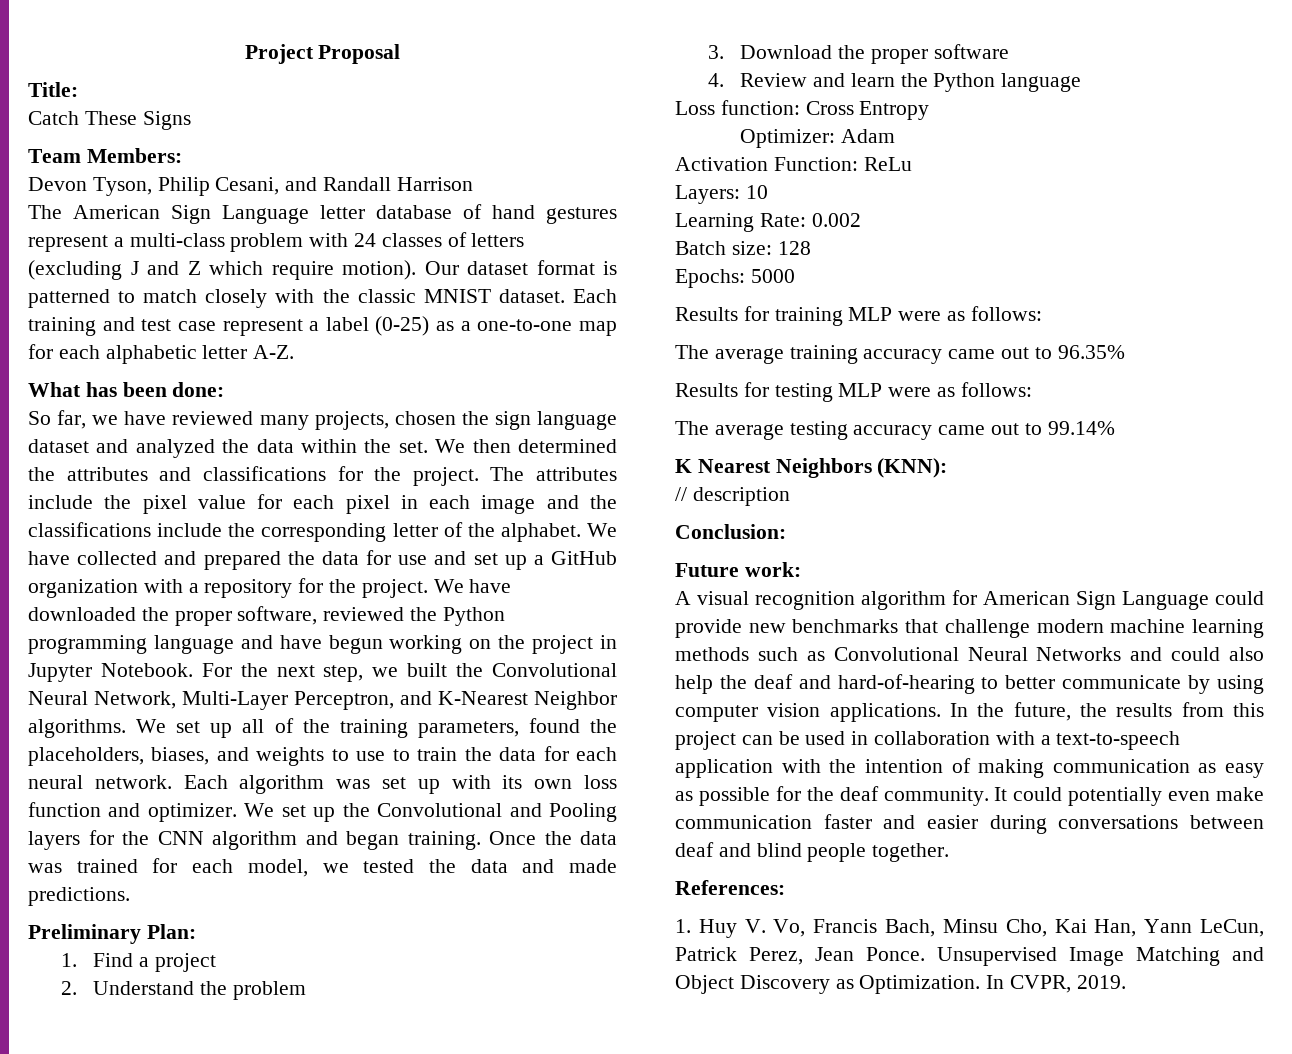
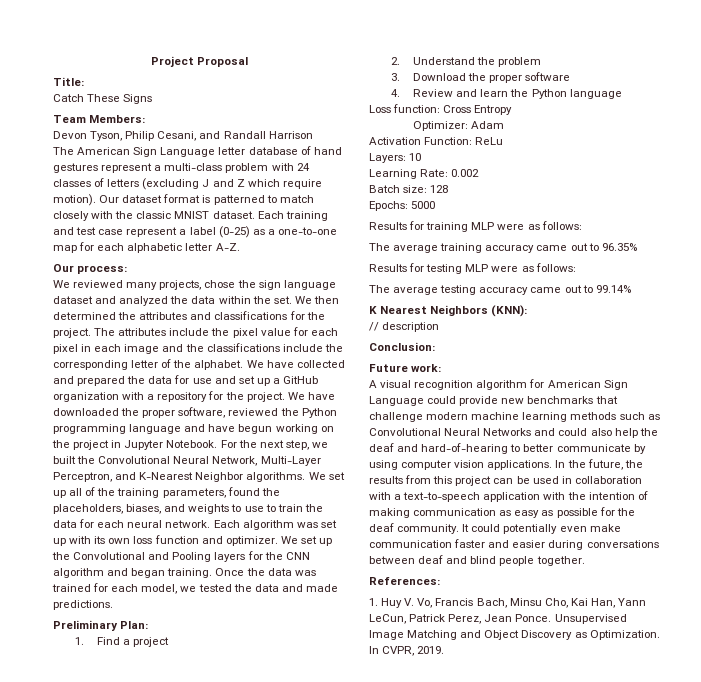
[28,382,225,397] [28,410,167,429] What has been done: // So far, we have -> [53,264,128,274] [53,280,70,288] Our process: // We
[394,411,456,425] chosen -> [204,280,236,288] chose

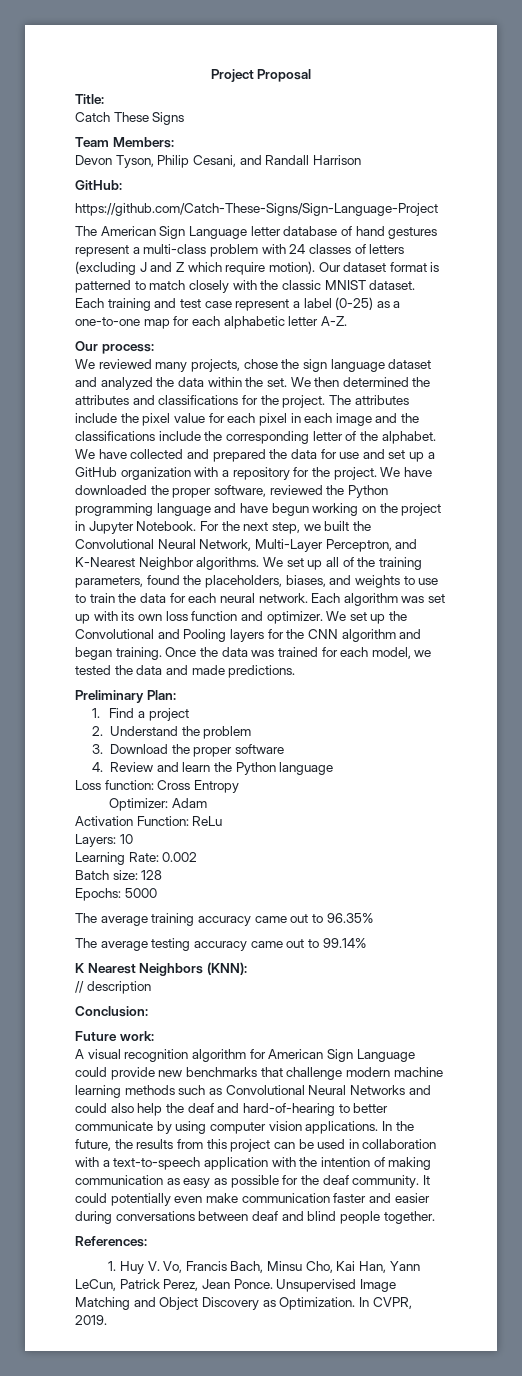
(313, 135) none -> [75,180,122,190] [75,203,438,216] // GitHub: // https://github.com/Catch-These-Signs/Sign-Language-Project
[369,221,582,232] // Results for training MLP were as follows: -> (157, 893) none
[369,263,576,274] // Results for testing MLP were as follows: -> (373, 918) none

